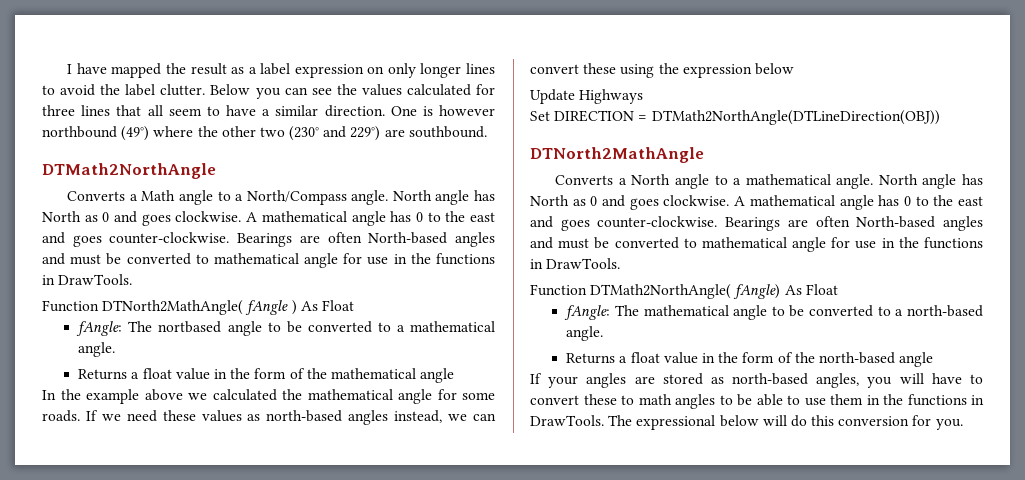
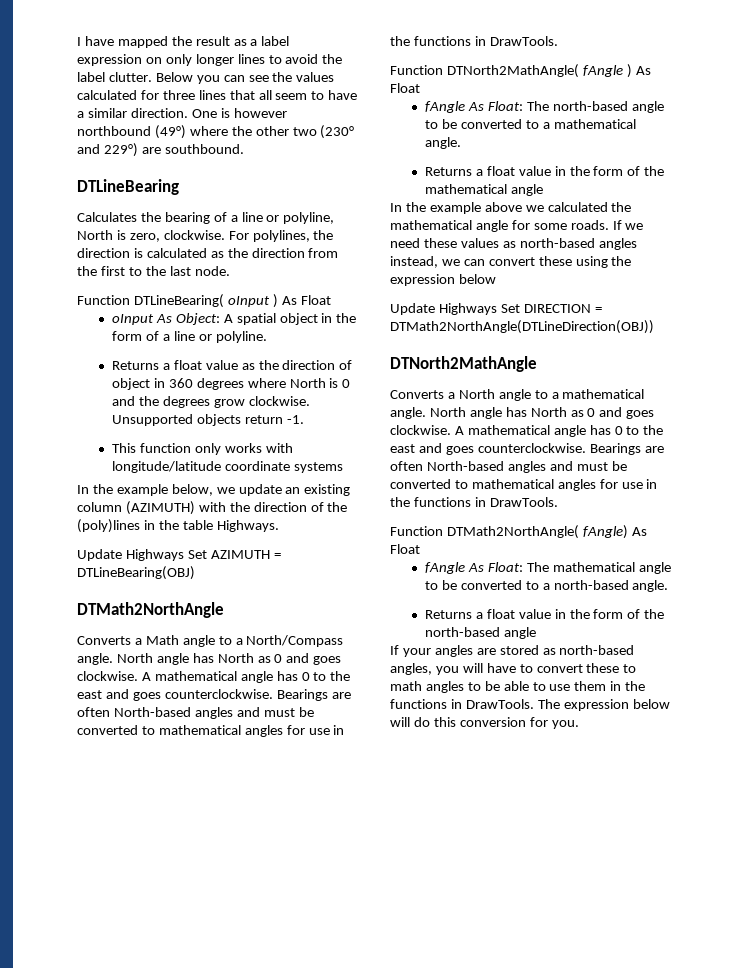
(487, 132) none -> [77,179,179,195] [77,212,335,224] [77,230,334,242] [77,248,339,258] [77,266,230,276] [77,294,331,308] [111,313,357,325] [111,331,267,343] [111,360,353,370] [111,378,351,390] [111,396,310,408] [111,414,304,426] [111,443,293,455] [111,461,343,473] [77,484,351,496] [77,501,348,515] [77,519,279,533] [77,549,281,561] [77,566,195,580] // DTLineBearing // Calculates the bearing of a line or polyline, North is zero, clockwise. For polylines, the direction is calculated as the direction from the first to the last node. // Function DTLineBearing( oInput ) As Float // oInput As Object: A spatial object in the form of a line or polyline. // Returns a float value as the direction of object in 360 degrees where North is 0 and the degrees grow clockwise. Unsupported objects return -1. // This function only works with longitude/latitude coordinate systems // In the example below, we update an existing column (AZIMUTH) with the direction of the (poly)lines in the table Highways. // Update Highways Set AZIMUTH = DTLineBearing(OBJ)
[109,232,230,244] counter-clockwise. -> [164,689,273,699] counterclockwise.
[304,253,339,268] angle -> [244,725,283,737] angles
[76,321,222,336] fAngle: The nortbased -> [424,101,628,113] fAngle As Float: The north-based
(644, 96) // -> (497, 309) none
[597,216,718,228] counter-clockwise. -> [477,443,586,453] counterclockwise.
[792,237,827,252] angle -> [557,479,596,491] angles
[564,305,611,320] fAngle: -> [424,562,523,574] fAngle As Float:
[636,415,716,430] expressional -> [563,699,629,711] expression

